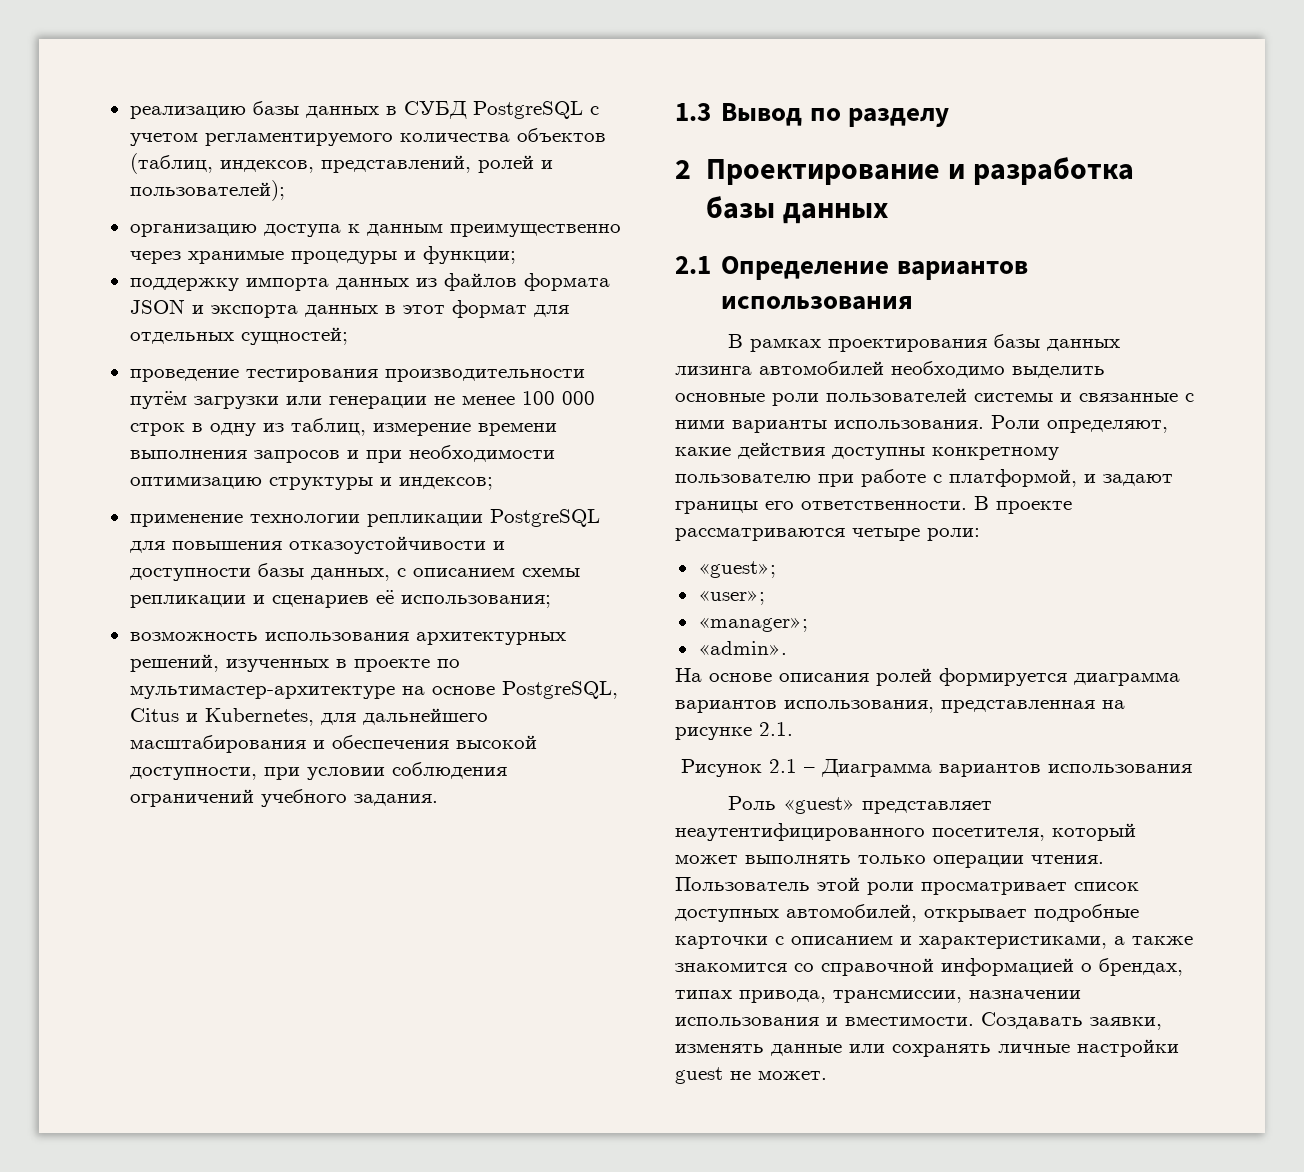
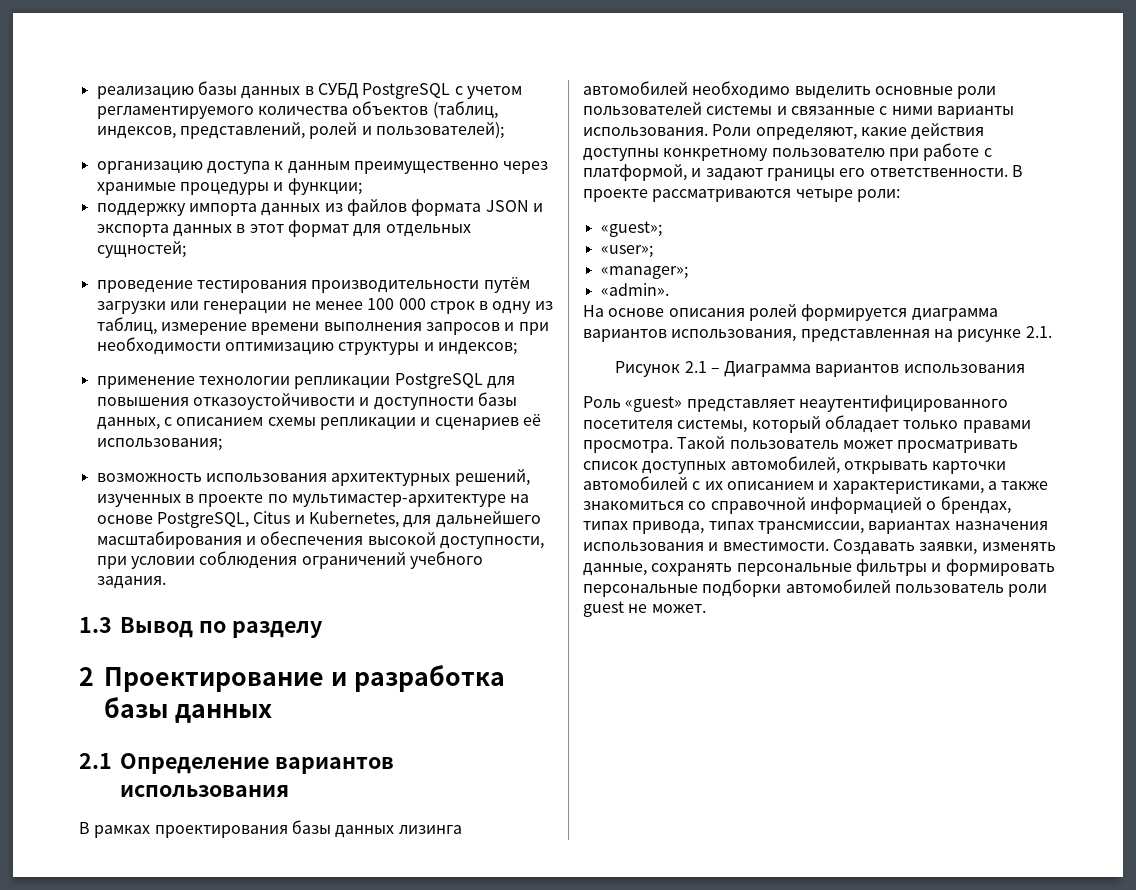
[932,823,1136,841] [675,855,1104,868] [675,877,1139,895] [675,904,1139,922] [675,936,784,949] посетителя, который может выполнять только операции чтения. Пользователь этой роли просматривает список доступных автомобилей, открывает подробные карточки с -> [583,415,1031,433] [583,436,1019,453] [583,456,1007,474] [583,476,723,490] посетителя системы, который обладает только правами просмотра. Такой пользователь может просматривать список доступных автомобилей, открывать карточки автомобилей с их
[675,963,787,972] знакомится -> [583,501,684,510] знакомиться
[833,990,1081,1003] трансмиссии, назначении -> [708,521,1048,534] типах трансмиссии, вариантах назначения
[771,1039,1179,1057] данные или сохранять личные настройки -> [583,559,1055,576] [583,579,1048,597] данные, сохранять персональные фильтры и формировать персональные подборки автомобилей пользователь роли

